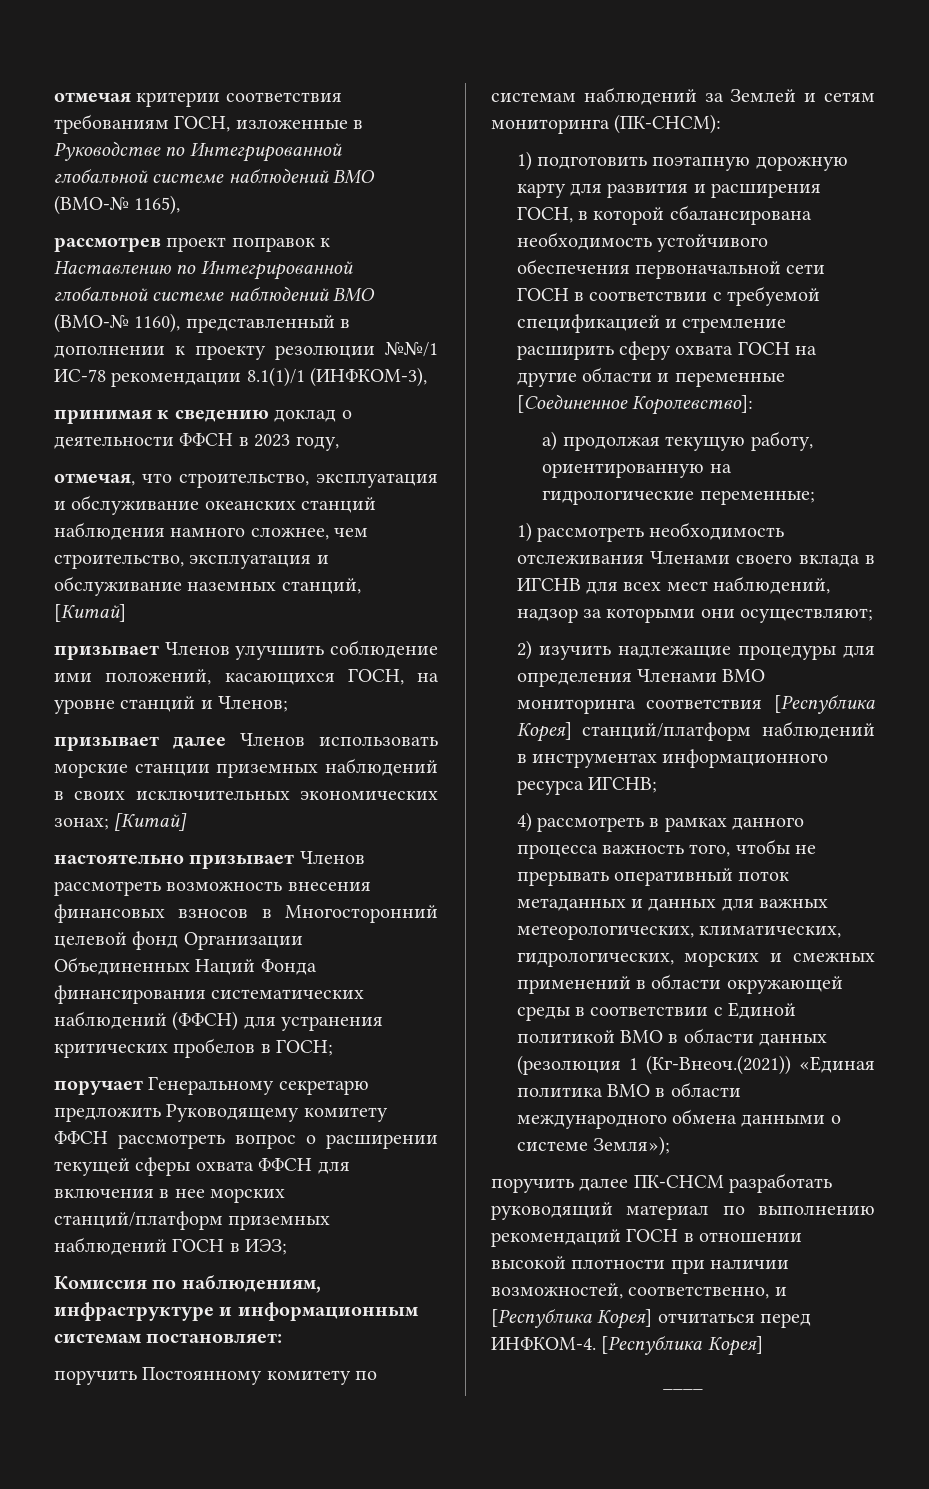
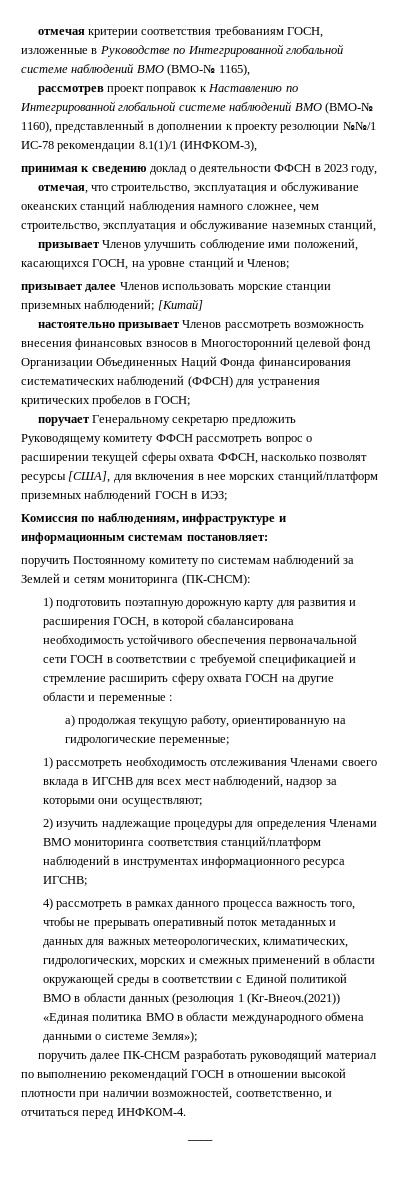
[54,604,126,622] [Китай] -> (376, 225) none
[324,758,438,776] [54,790,438,800] [54,818,109,830] наблюдений в своих исключительных экономических зонах; -> [84,299,155,312] наблюдений;
[258,1158,313,1171] ФФСН -> [217,453,368,464] [21,471,111,483] ФФСН, насколько позволят ресурсы [США],
[516,394,754,415] [Соединенное Королевство]: -> [168,695,172,701] :
[774,695,875,714] [516,722,572,742] [Республика Корея] -> (218, 843) none
[491,1309,653,1329] [Республика Корея] -> (332, 1094) none
[601,1336,763,1356] [Республика Корея] -> (186, 1112) none

